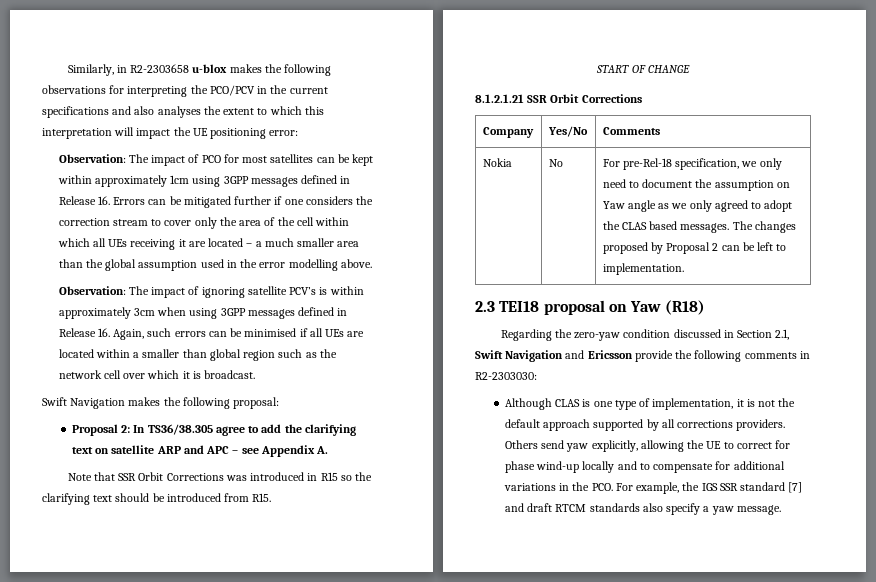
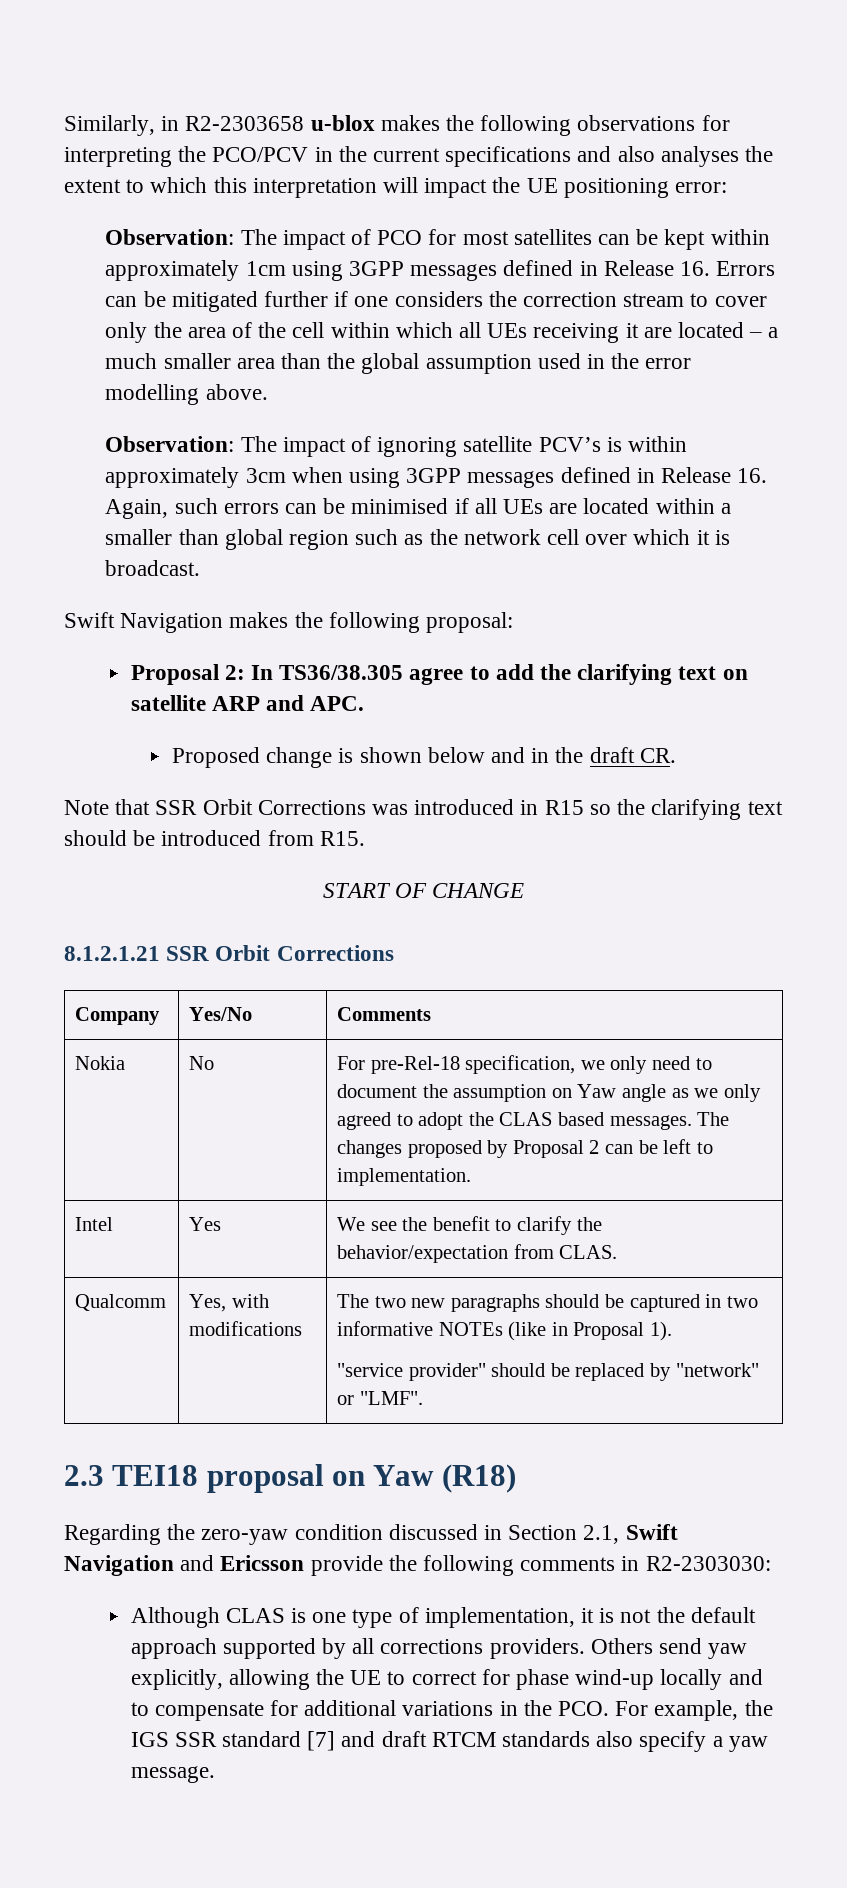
[206,445,328,457] APC – see Appendix A. -> [310,696,365,711] [171,747,676,768] APC. // Proposed change is shown below and in the draft CR.
(684, 269) none -> [75,1217,114,1231] [189,1217,222,1231] [337,1216,602,1235] [337,1244,618,1263] [75,1294,167,1311] [189,1294,269,1312] [189,1321,303,1336] [337,1294,758,1312] [337,1321,673,1341] [337,1363,759,1381] [337,1391,423,1405] // Intel | Yes | We see the benefit to clarify the behavior/expectation from CLAS. // Qualcomm | Yes, with modifications | The two new paragraphs should be captured in two informative NOTEs (like in Proposal 1). // "service provider" should be replaced by "network" or "LMF".

